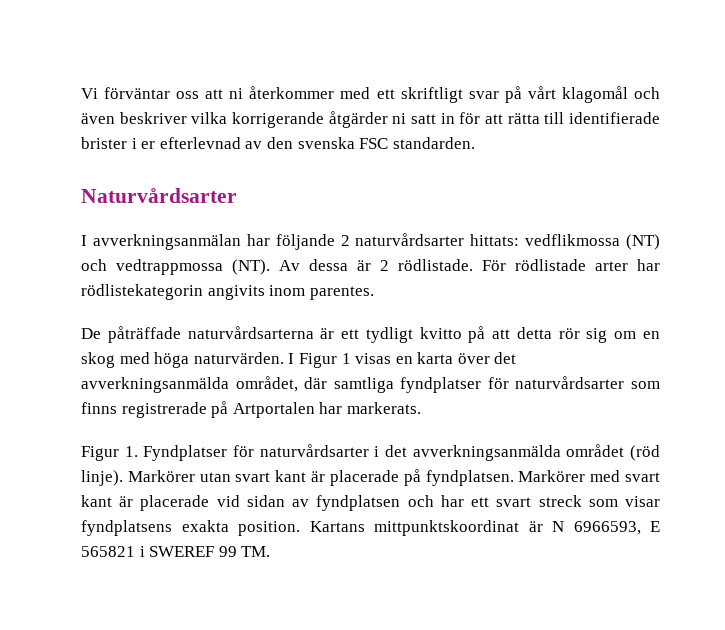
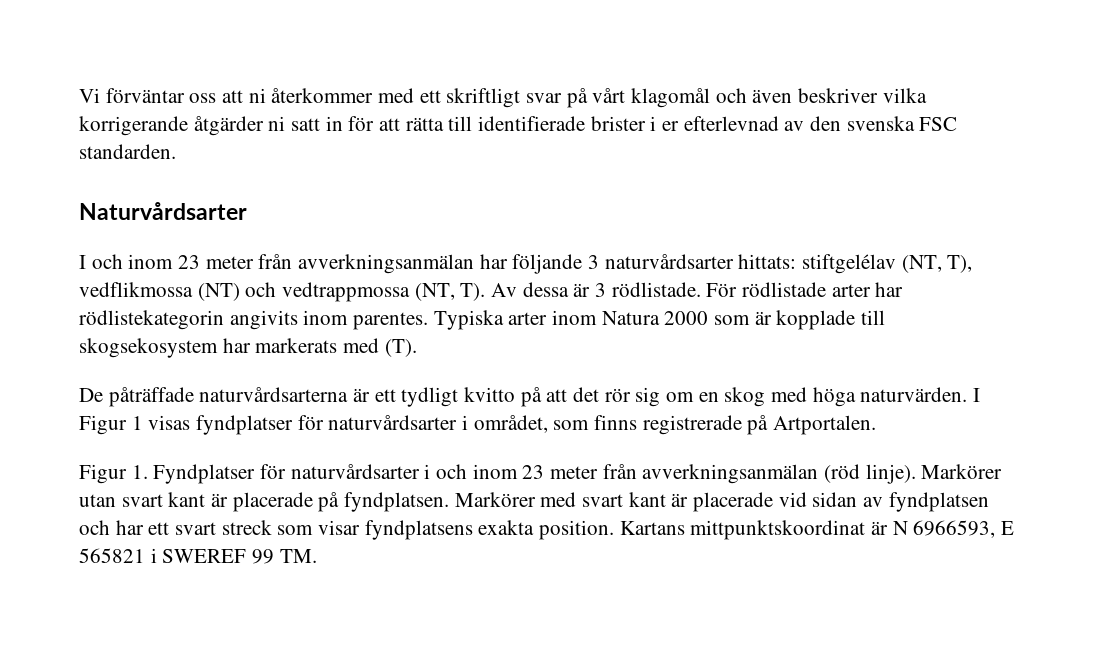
(87, 240) none -> [91,254,293,269] och inom 23 meter från
[340,235,350,246] 2 -> [588,255,600,269] 3
(520, 240) none -> [802,254,973,274] stiftgelélav (NT, T),
[232,259,270,275] (NT). -> [414,283,486,301] (NT, T).
[380,260,389,271] 2 -> [595,283,607,297] 3
(374, 293) none -> [433,310,886,330] [79,338,417,358] Typiska arter inom Natura 2000 som är kopplade till skogsekosystem har markerats med (T).
[516,327,552,339] detta -> [573,387,600,402] det
[395,352,517,364] [81,376,394,393] en karta över det avverkningsanmälda området, där samtliga -> (191, 422) none
(625, 382) none -> [462,415,548,433] i området,
[232,402,421,418] Artportalen har markerats. -> [773,415,877,435] Artportalen.
[385,444,625,461] det avverkningsanmälda området -> [436,464,819,484] och inom 23 meter från avverkningsanmälan

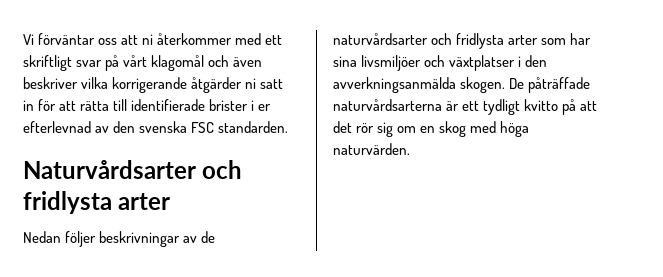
[79,254,973,274] [79,282,904,302] [79,310,886,330] [79,338,417,358] // I och inom 23 meter från avverkningsanmälan har följande 3 naturvårdsarter hittats: stiftgelélav (NT, T), vedflikmossa (NT) och vedtrappmossa (NT, T). Av dessa är 3 rödlistade. För rödlistade arter har rödlistekategorin angivits inom parentes. Typiska arter inom Natura 2000 som är kopplade till skogsekosystem har markerats med (T). // -> [202,160,243,179] [23,191,171,214] [23,231,216,247] [333,33,592,49] [333,55,548,71] [333,77,506,93] och fridlysta arter // Nedan följer beskrivningar av de naturvårdsarter och fridlysta arter som har sina livsmiljöer och växtplatser i den avverkningsanmälda skogen.
[973,388,981,402] [79,415,877,435] [79,464,1003,484] [79,492,989,512] [79,520,1015,540] [79,548,317,564] I Figur 1 visas fyndplatser för naturvårdsarter i området, som finns registrerade på Artportalen. // Figur 1. Fyndplatser för naturvårdsarter i och inom 23 meter från avverkningsanmälan (röd linje). Markörer utan svart kant är placerade på fyndplatsen. Markörer med svart kant är placerade vid sidan av fyndplatsen och har ett svart streck som visar fyndplatsens exakta position. Kartans mittpunktskoordinat är N 6966593, E 565821 i SWEREF 99 TM. -> (410, 149) none

